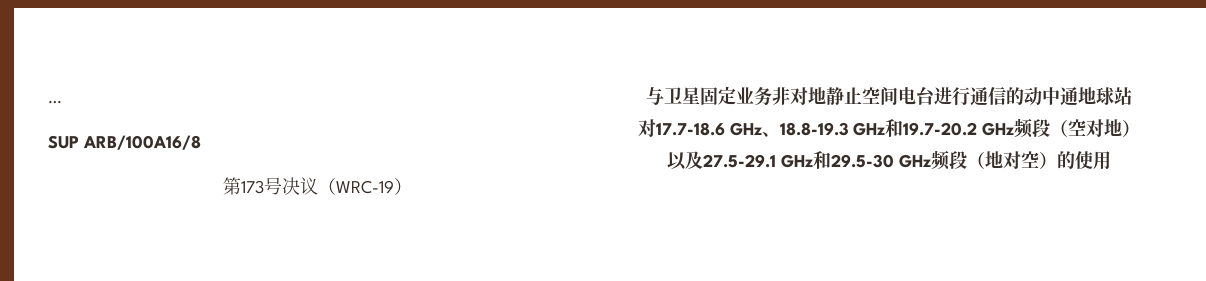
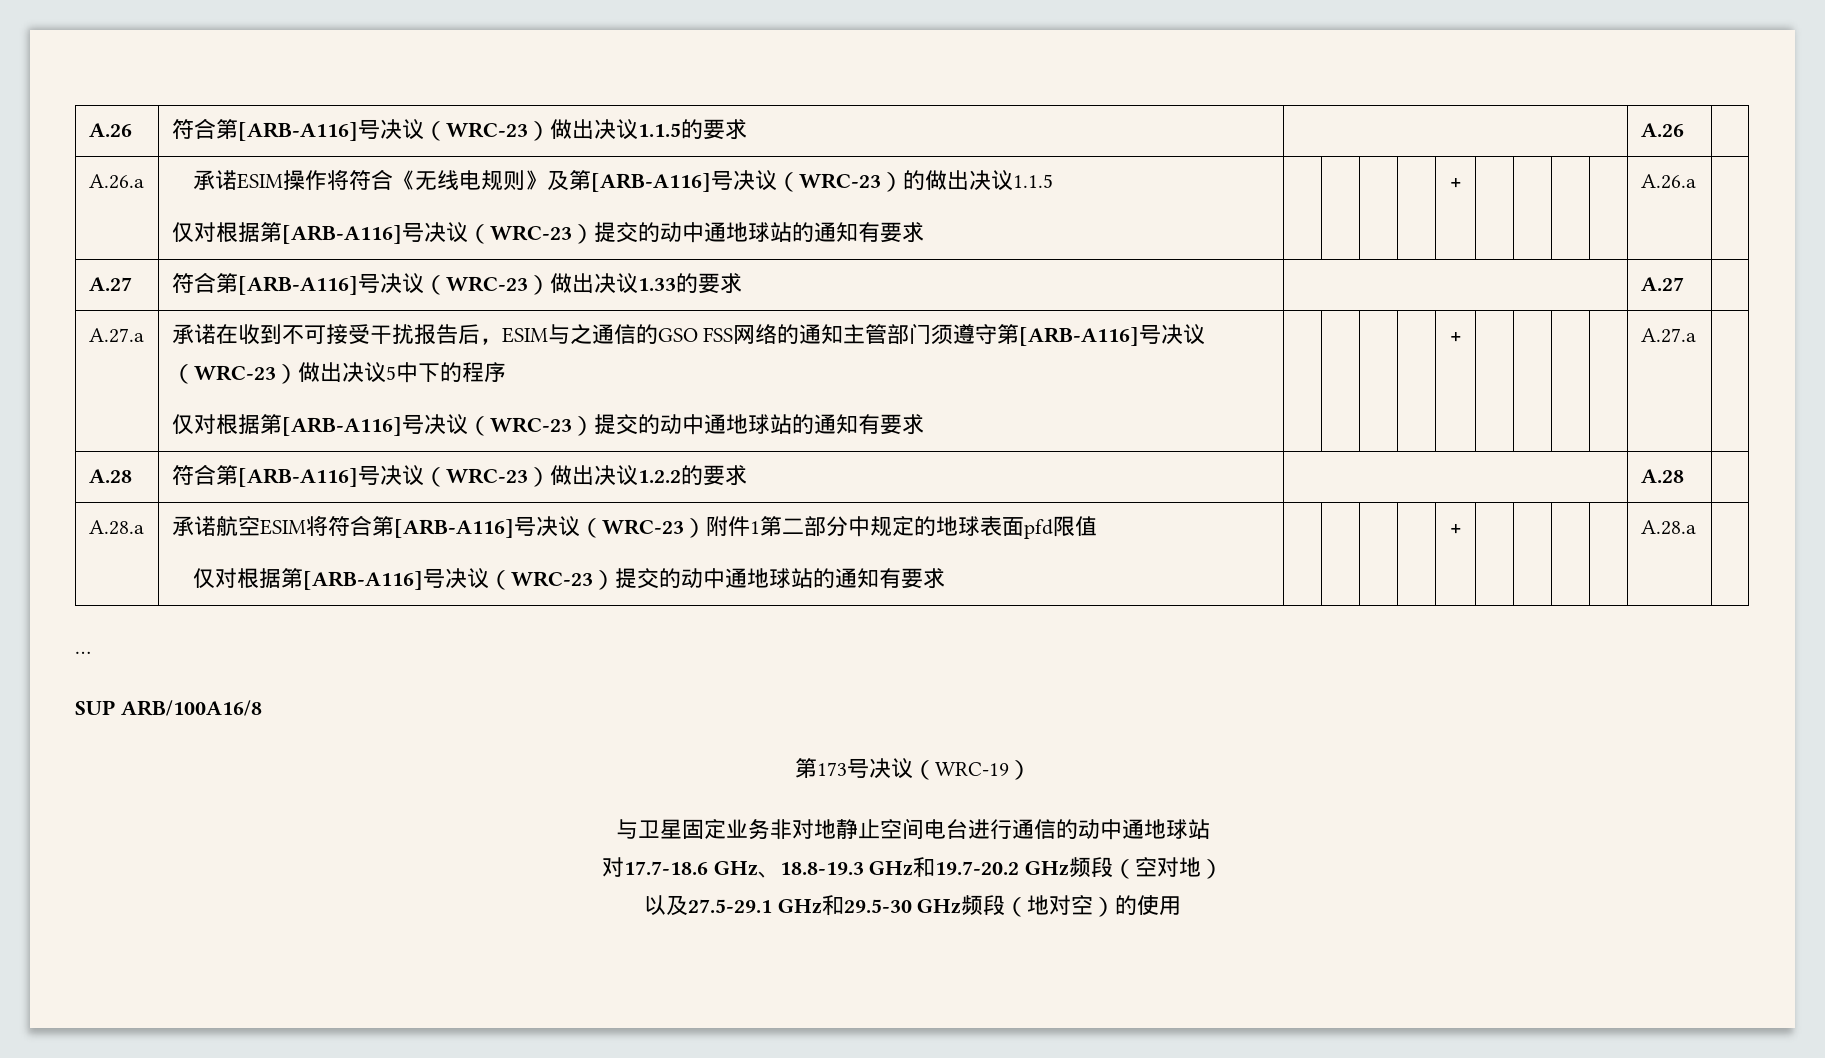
(48, 102) none -> [88,123,132,137] [171,118,747,141] [1640,123,1684,137] [88,174,144,189] [193,169,1054,192] [171,222,924,244] [1449,178,1462,188] [1640,174,1696,189] [88,277,132,291] [171,272,742,295] [1640,277,1684,291] [88,328,144,343] [171,323,1206,346] [171,362,506,384] [171,414,924,436] [1449,332,1462,342] [1640,328,1696,343] [88,469,132,483] [171,464,747,487] [1640,469,1684,483] [88,520,144,535] [171,515,1097,539] [193,568,946,590] [1449,524,1462,534] [1640,520,1696,535] A.26 | 符合第[ARB-A116]号决议（WRC-23）做出决议1.1.5的要求 | | A.26 | // A.26.a | 承诺ESIM操作将符合《无线电规则》及第[ARB-A116]号决议（WRC-23）的做出决议1.1.5 // 仅对根据第[ARB-A116]号决议（WRC-23）提交的动中通地球站的通知有要求 | | | | | + | | | | | A.26.a | // A.27 | 符合第[ARB-A116]号决议（WRC-23）做出决议1.33的要求 | | A.27 | // A.27.a | 承诺在收到不可接受干扰报告后，ESIM与之通信的GSO FSS网络的通知主管部门须遵守第[ARB-A116]号决议（WRC-23）做出决议5中下的程序 // 仅对根据第[ARB-A116]号决议（WRC-23）提交的动中通地球站的通知有要求 | | | | | + | | | | | A.27.a | // A.28 | 符合第[ARB-A116]号决议（WRC-23）做出决议1.2.2的要求 | | A.28 | // A.28.a | 承诺航空ESIM将符合第[ARB-A116]号决议（WRC-23）附件1第二部分中规定的地球表面pfd限值 // 仅对根据第[ARB-A116]号决议（WRC-23）提交的动中通地球站的通知有要求 | | | | | + | | | | | A.28.a | //

